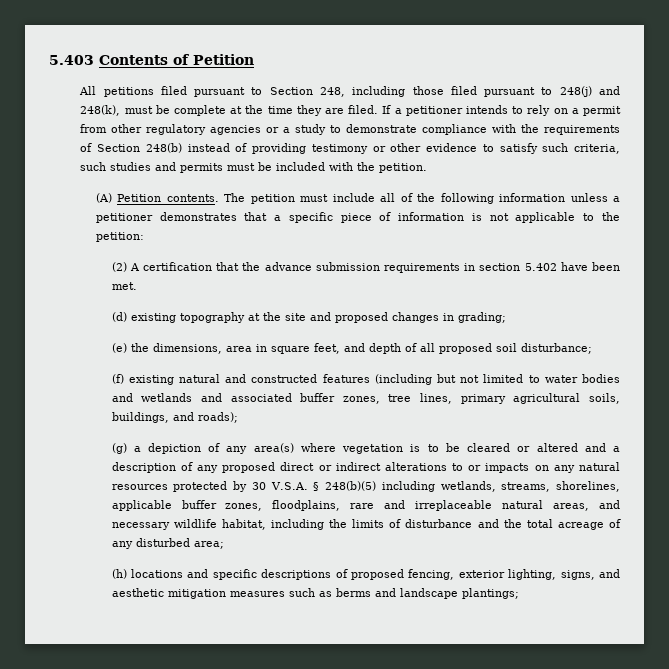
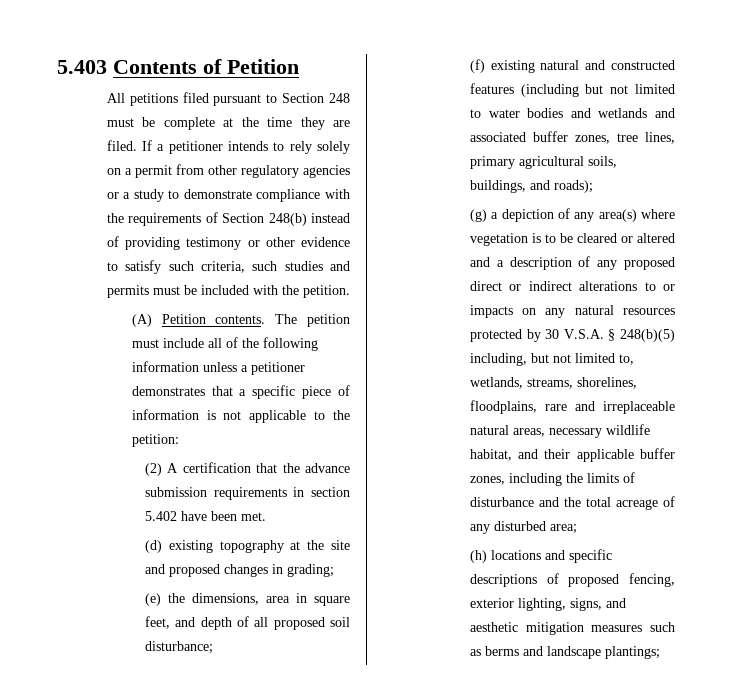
[320,86,621,97] [80,105,121,116] 248, including those filed pursuant to 248(j) and 248(k), -> [328,93,350,103] 248
(551, 110) none -> [317,141,350,154] solely
[381,481,620,492] [111,500,263,511] including wetlands, streams, shorelines, applicable buffer zones, -> [469,353,634,366] [469,377,637,389] including, but not limited to, wetlands, streams, shorelines,
[598,500,620,509] and -> (545, 432) none
(266, 524) none -> [518,448,675,462] [469,476,505,485] and their applicable buffer zones,

